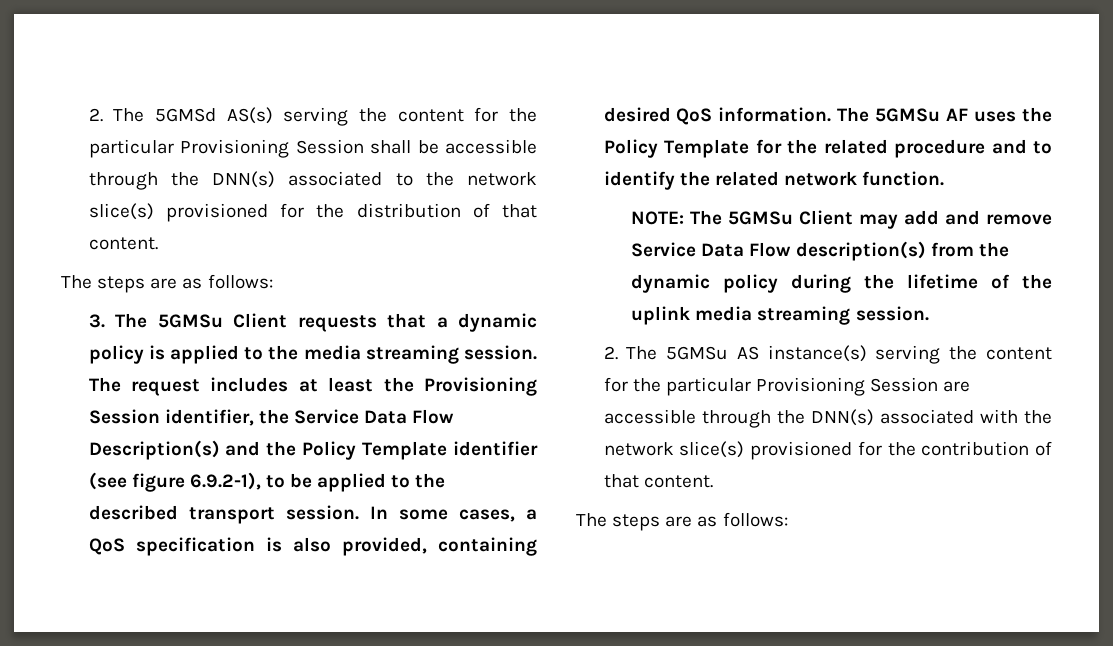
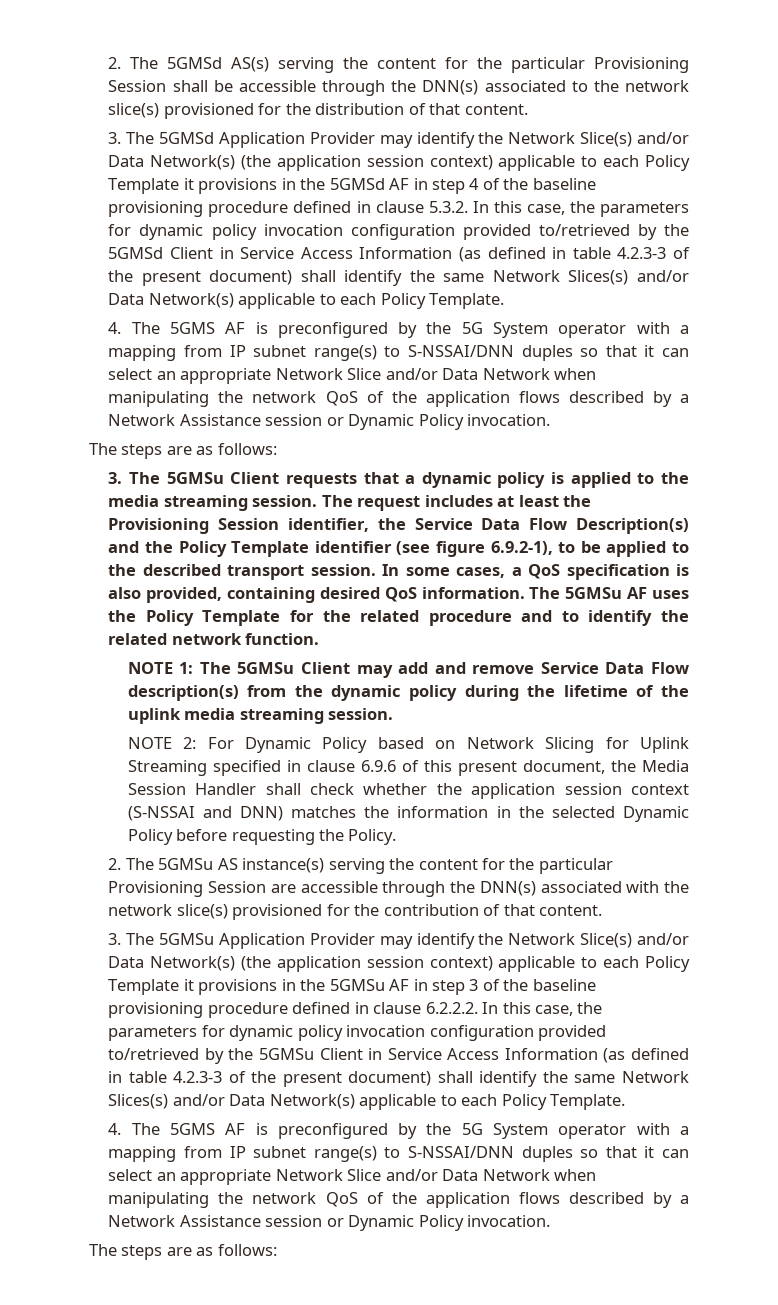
(158, 243) none -> [108,132,690,148] [108,155,690,171] [108,178,596,194] [108,201,689,217] [108,224,689,240] [108,247,690,262] [108,270,689,286] [108,293,505,309] [108,322,689,338] [108,345,689,361] [108,368,596,384] [108,391,689,407] [108,414,551,430] // 3. The 5GMSd Application Provider may identify the Network Slice(s) and/or Data Network(s) (the application session context) applicable to each Policy Template it provisions in the 5GMSd AF in step 4 of the baseline provisioning procedure defined in clause 5.3.2. In this case, the parameters for dynamic policy invocation configuration provided to/retrieved by the 5GMSd Client in Service Access Information (as defined in table 4.2.3-3 of the present document) shall identify the same Network Slices(s) and/or Data Network(s) applicable to each Policy Template. // 4. The 5GMS AF is preconfigured by the 5G System operator with a mapping from IP subnet range(s) to S-NSSAI/DNN duples so that it can select an appropriate Network Slice and/or Data Network when manipulating the network QoS of the application flows described by a Network Assistance session or Dynamic Policy invocation.
[631,211,685,225] NOTE: -> [127,662,194,674] NOTE 1:
(929, 313) none -> [127,737,689,753] [127,760,689,776] [127,783,689,799] [127,806,689,822] [127,829,397,845] // NOTE 2: For Dynamic Policy based on Network Slicing for Uplink Streaming specified in clause 6.9.6 of this present document, the Media Session Handler shall check whether the application session context (S-NSSAI and DNN) matches the information in the selected Dynamic Policy before requesting the Policy.
(713, 481) none -> [108,933,690,949] [108,956,690,972] [108,979,596,995] [108,1002,603,1018] [108,1025,607,1041] [108,1048,689,1064] [108,1071,689,1087] [108,1094,625,1110] [108,1123,689,1139] [108,1146,689,1162] [108,1169,596,1185] [108,1192,689,1208] [108,1215,551,1231] // 3. The 5GMSu Application Provider may identify the Network Slice(s) and/or Data Network(s) (the application session context) applicable to each Policy Template it provisions in the 5GMSu AF in step 3 of the baseline provisioning procedure defined in clause 6.2.2.2. In this case, the parameters for dynamic policy invocation configuration provided to/retrieved by the 5GMSu Client in Service Access Information (as defined in table 4.2.3-3 of the present document) shall identify the same Network Slices(s) and/or Data Network(s) applicable to each Policy Template. // 4. The 5GMS AF is preconfigured by the 5G System operator with a mapping from IP subnet range(s) to S-NSSAI/DNN duples so that it can select an appropriate Network Slice and/or Data Network when manipulating the network QoS of the application flows described by a Network Assistance session or Dynamic Policy invocation.

